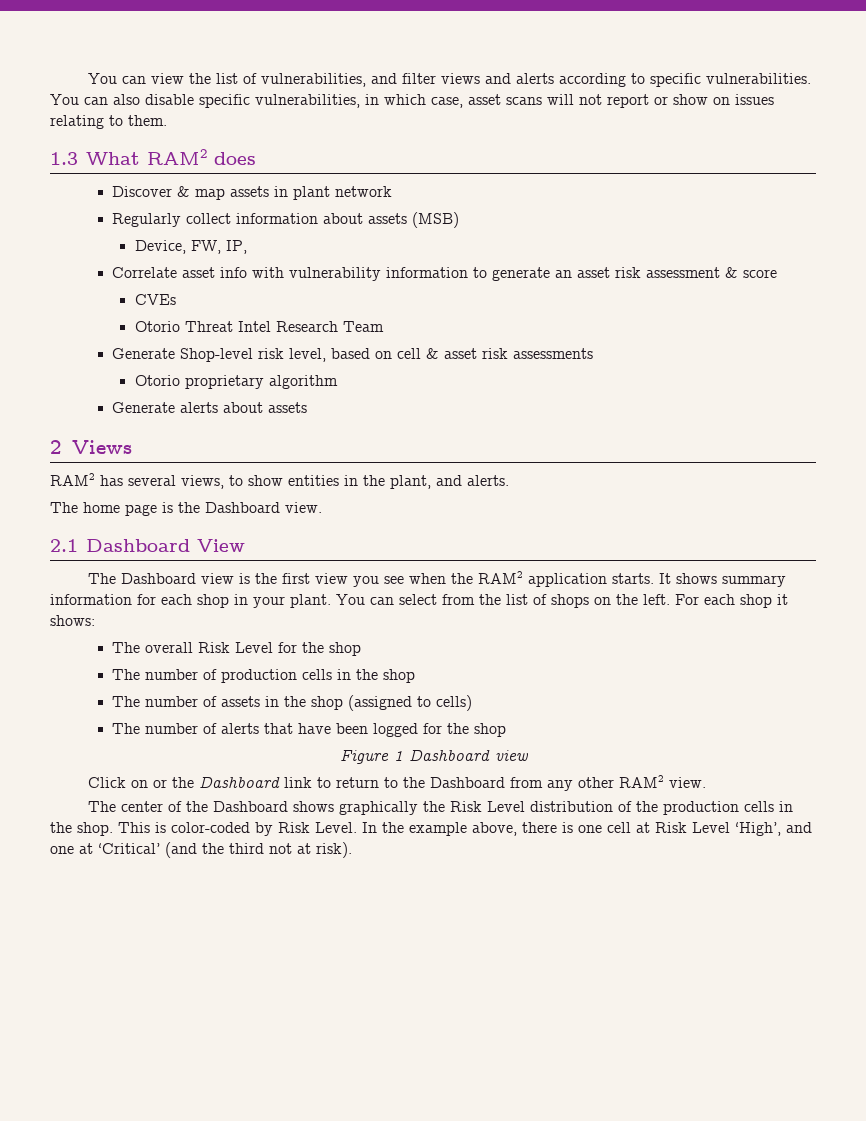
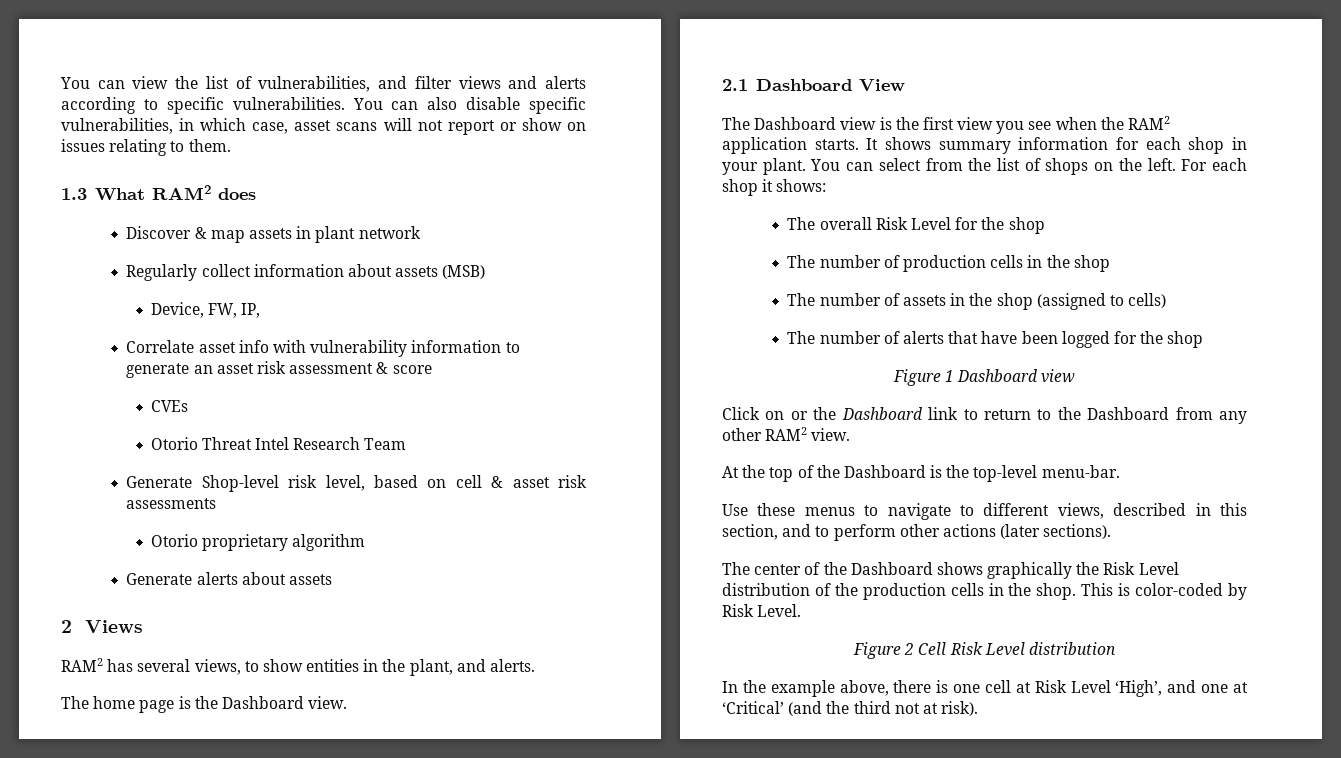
(706, 782) none -> [722,465,1120,482] [722,503,1247,520] [722,524,1112,541] // At the top of the Dashboard is the top-level menu-bar. // Use these menus to navigate to different views, described in this section, and to perform other actions (later sections).
(357, 827) none -> [853,642,1116,659] // Figure 2 Cell Risk Level distribution //

